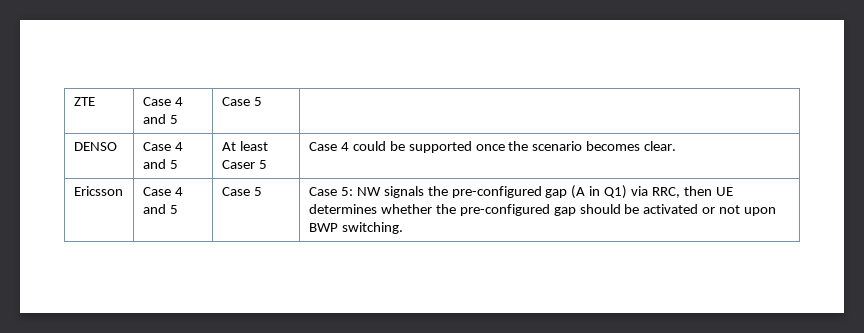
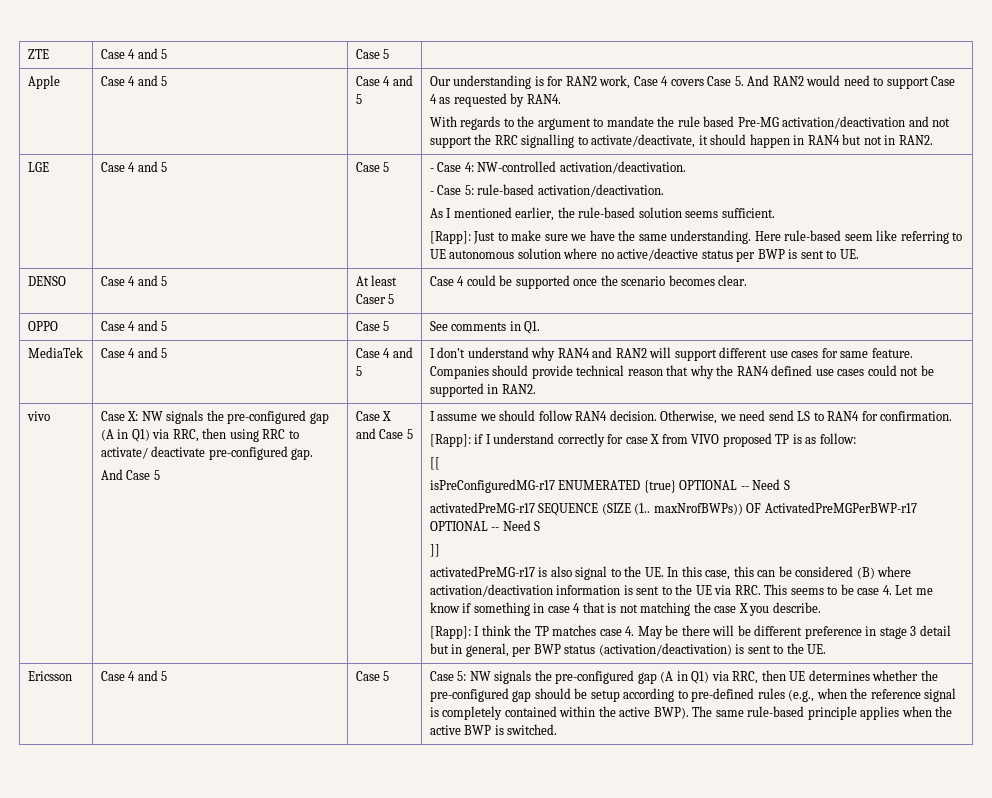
(262, 101) none -> [27,75,60,89] [100,75,168,86] [355,75,413,86] [355,94,362,104] [429,75,956,89] [429,93,561,107] [429,116,951,130] [429,134,933,148] [27,162,49,172] [100,161,168,172] [355,162,390,172] [429,161,686,174] [429,184,664,197] [429,207,775,221] [429,230,963,244] [429,248,859,262] // Apple | Case 4 and 5 | Case 4 and 5 | Our understanding is for RAN2 work, Case 4 covers Case 5. And RAN2 would need to support Case 4 as requested by RAN4. // With regards to the argument to mandate the rule based Pre-MG activation/deactivation and not support the RRC signalling to activate/deactivate, it should happen in RAN4 but not in RAN2. // LGE | Case 4 and 5 | Case 5 | - Case 4: NW-controlled activation/deactivation. // - Case 5: rule-based activation/deactivation. // As I mentioned earlier, the rule-based solution seems sufficient. // [Rapp]: Just to make sure we have the same understanding. Here rule-based seem like referring to UE autonomous solution where no active/deactive status per BWP is sent to UE.
(677, 146) none -> [27,321,58,331] [100,320,168,331] [355,321,390,331] [429,321,541,334] [27,347,83,358] [100,347,168,358] [355,347,413,358] [355,366,362,376] [429,347,913,361] [429,365,934,379] [429,383,536,397] [26,411,50,421] [100,410,329,424] [100,428,299,442] [100,446,314,460] [100,469,160,480] [355,411,392,421] [355,428,413,439] [429,410,953,424] [429,433,856,447] [429,457,440,470] [429,479,790,493] [429,502,917,516] [429,520,541,531] [429,544,440,557] [429,566,912,580] [429,584,933,597] [429,602,821,616] [429,625,951,639] [429,643,827,657] // OPPO | Case 4 and 5 | Case 5 | See comments in Q1. // MediaTek | Case 4 and 5 | Case 4 and 5 | I don’t understand why RAN4 and RAN2 will support different use cases for same feature. Companies should provide technical reason that why the RAN4 defined use cases could not be supported in RAN2. // vivo | Case X: NW signals the pre-configured gap (A in Q1) via RRC, then using RRC to activate/ deactivate pre-configured gap. // And Case 5 | Case X and Case 5 | I assume we should follow RAN4 decision. Otherwise, we need send LS to RAN4 for confirmation. // [Rapp]: if I understand correctly for case X from VIVO proposed TP is as follow: // [[ // isPreConfiguredMG-r17 ENUMERATED {true} OPTIONAL -- Need S // activatedPreMG-r17 SEQUENCE (SIZE (1.. maxNrofBWPs)) OF ActivatedPreMGPerBWP-r17 OPTIONAL -- Need S // ]] // activatedPreMG-r17 is also signal to the UE. In this case, this can be considered (B) where activation/deactivation information is sent to the UE via RRC. This seems to be case 4. Let me know if something in case 4 that is not matching the case X you describe. // [Rapp]: I think the TP matches case 4. May be there will be different preference in stage 3 detail but in general, per BWP status (activation/deactivation) is sent to the UE.
[643,204,777,216] [308,222,403,234] activated or not upon BWP switching. -> [590,688,957,702] [429,706,953,720] [429,724,558,735] setup according to pre-defined rules (e.g., when the reference signal is completely contained within the active BWP). The same rule-based principle applies when the active BWP is switched.

